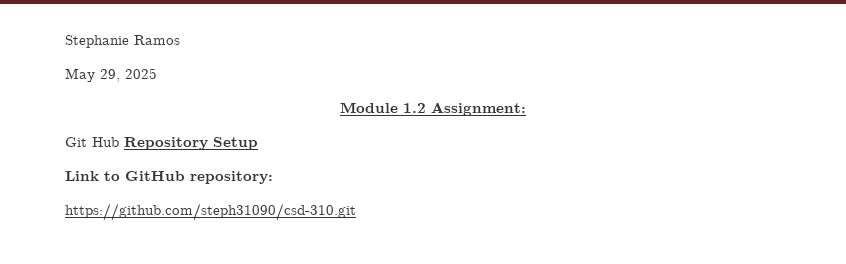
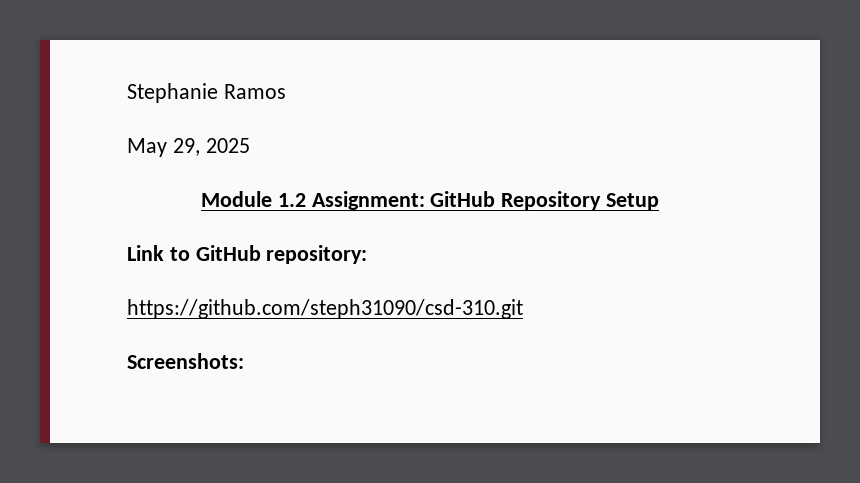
[65,137,119,147] // Git Hub -> [430,191,496,207] GitHub
(356, 212) none -> [127,353,244,369] // Screenshots:

